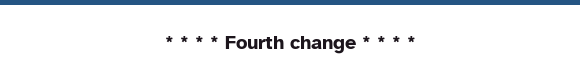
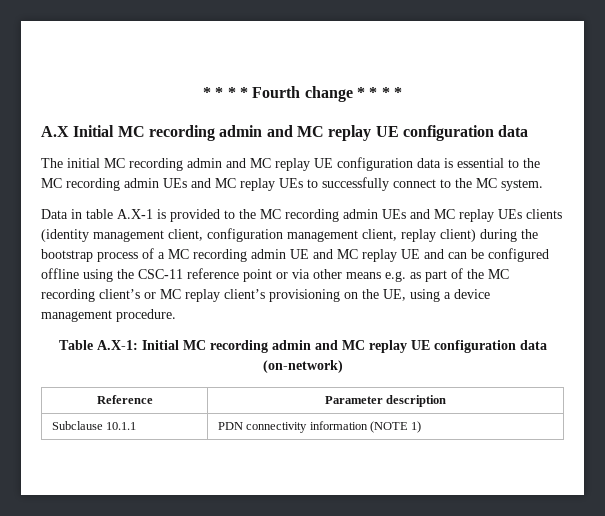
(416, 42) none -> [41,125,529,141] [41,157,540,171] [41,177,543,191] [41,209,562,222] [41,228,538,242] [41,248,549,262] [41,268,509,282] [41,289,490,302] [41,309,176,322] [58,340,547,353] [262,360,343,373] [96,395,153,404] [324,395,447,407] [51,421,137,430] [217,421,422,433] // A.X Initial MC recording admin and MC replay UE configuration data // The initial MC recording admin and MC replay UE configuration data is essential to the MC recording admin UEs and MC replay UEs to successfully connect to the MC system. // Data in table A.X-1 is provided to the MC recording admin UEs and MC replay UEs clients (identity management client, configuration management client, replay client) during the bootstrap process of a MC recording admin UE and MC replay UE and can be configured offline using the CSC-11 reference point or via other means e.g. as part of the MC recording client’s or MC replay client’s provisioning on the UE, using a device management procedure. // Table A.X-1: Initial MC recording admin and MC replay UE configuration data (on-network) // Reference | Parameter description // Subclause 10.1.1 | PDN connectivity information (NOTE 1)

